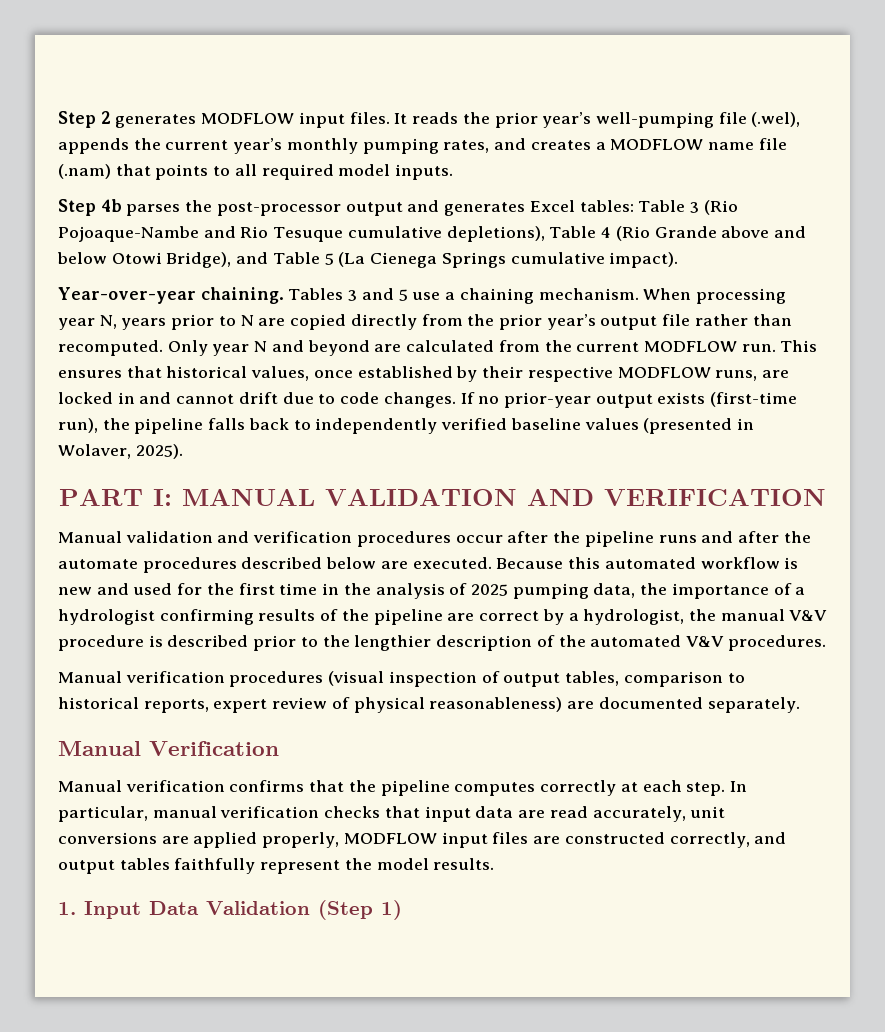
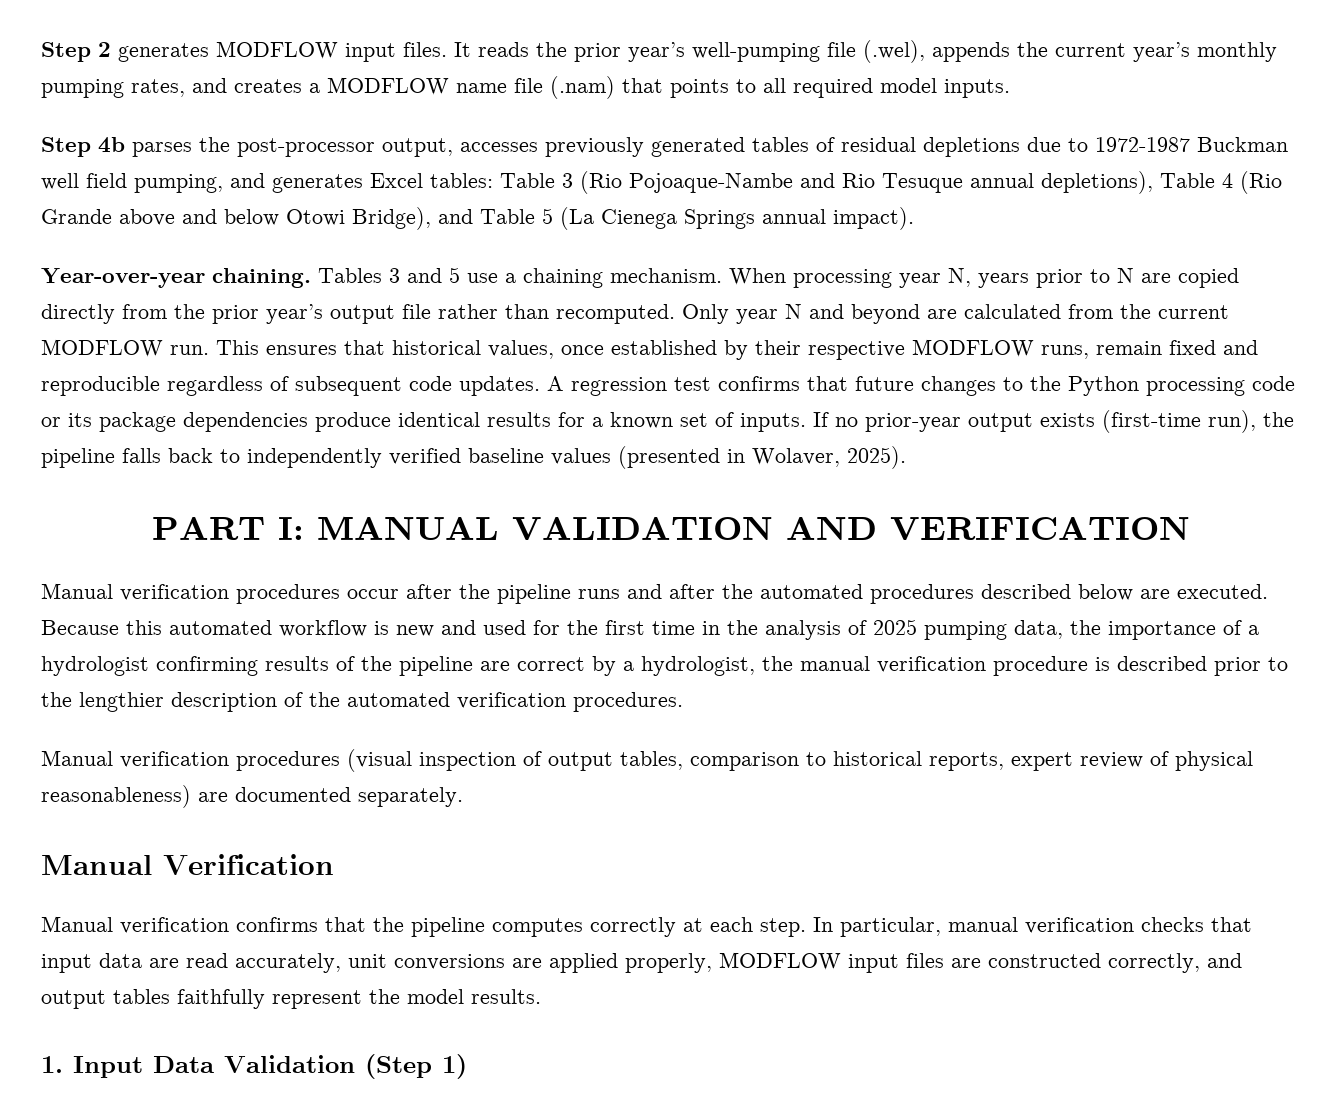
[345,202,403,216] output -> [382,137,1288,157] [41,173,223,193] output, accesses previously generated tables of residual depletions due to 1972-1987 Buckman well field pumping,
[347,226,442,238] cumulative -> [970,173,1034,188] annual
[510,252,605,264] cumulative -> [762,209,826,224] annual
[761,370,789,378] [58,392,456,408] are locked in and cannot drift due to code changes. -> [1096,340,1258,355] [41,376,1295,396] [41,412,806,432] remain fixed and reproducible regardless of subsequent code updates. A regression test confirms that future changes to the Python processing code or its package dependencies produce identical results for a known set of inputs.
[125,531,250,543] validation and -> (113, 591) none
[58,559,138,569] automate -> [760,584,863,599] automated
[789,610,828,621] V&V -> [877,656,986,673] verification
[685,636,724,647] V&V -> [457,692,566,709] verification

